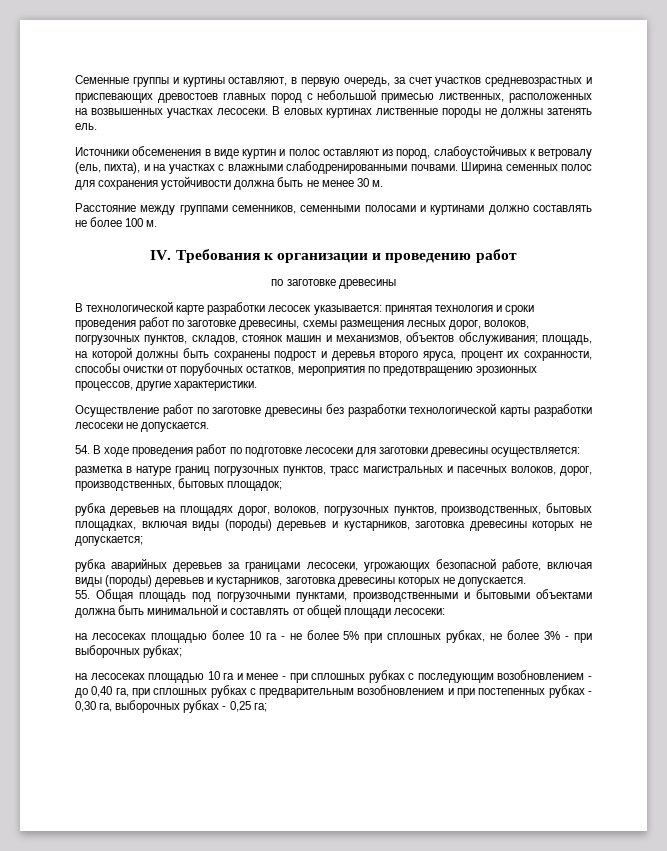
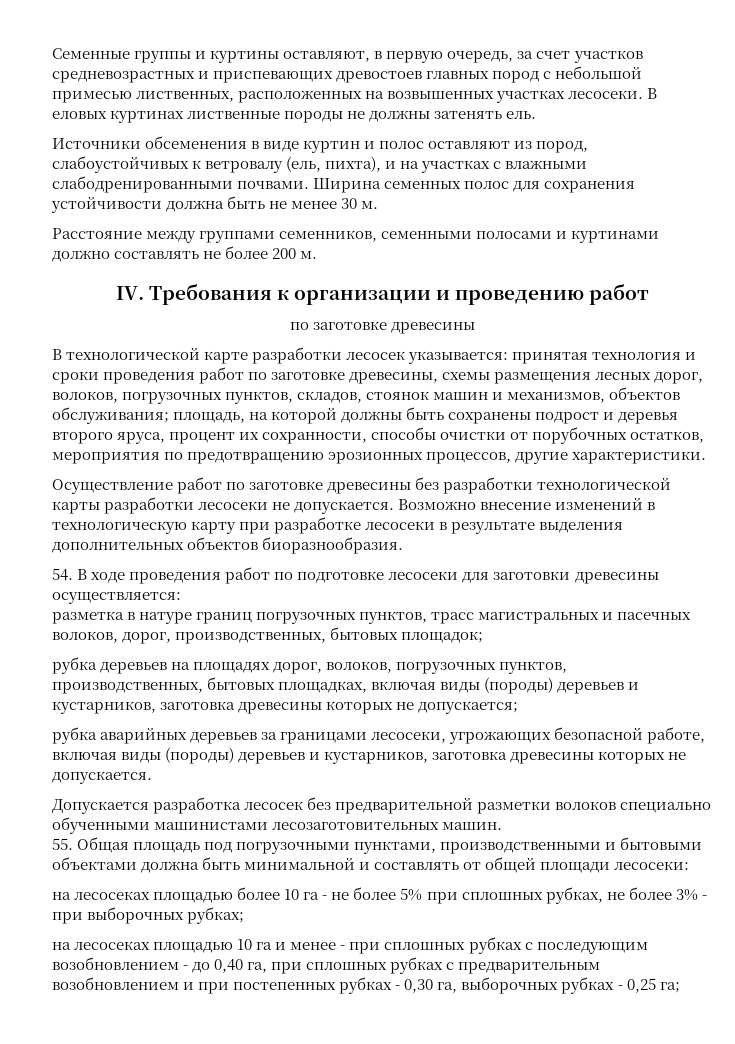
[125,218,144,227] 100 -> [272,248,297,259] 200
(210, 427) none -> [398,497,656,510] [52,517,624,534] [52,537,404,554] Возможно внесение изменений в технологическую карту при разработке лесосеки в результате выделения дополнительных объектов биоразнообразия.
(526, 582) none -> [52,797,712,814] [52,817,503,834] // Допускается разработка лесосек без предварительной разметки волоков специально обученными машинистами лесозаготовительных машин.

